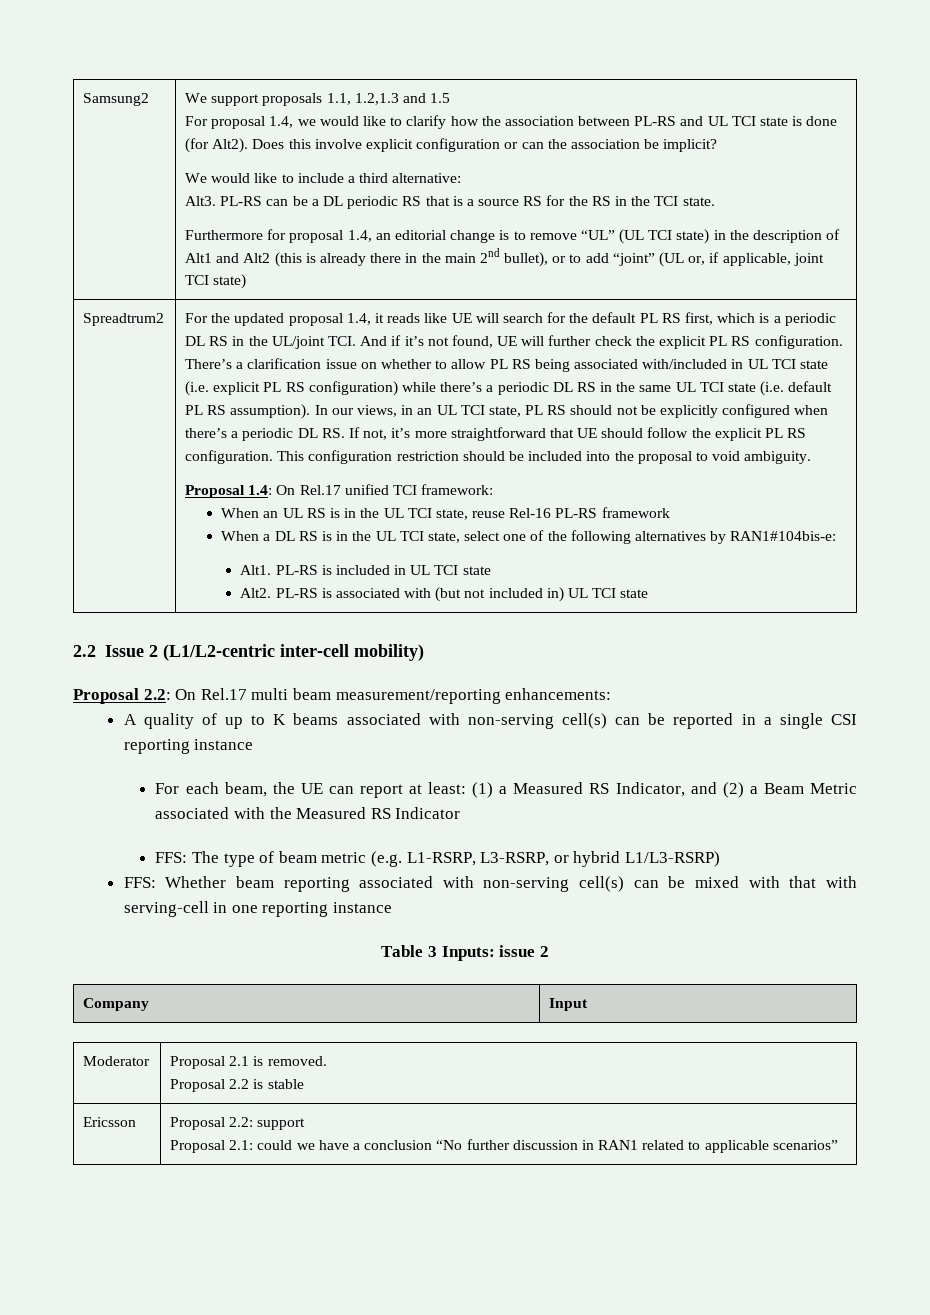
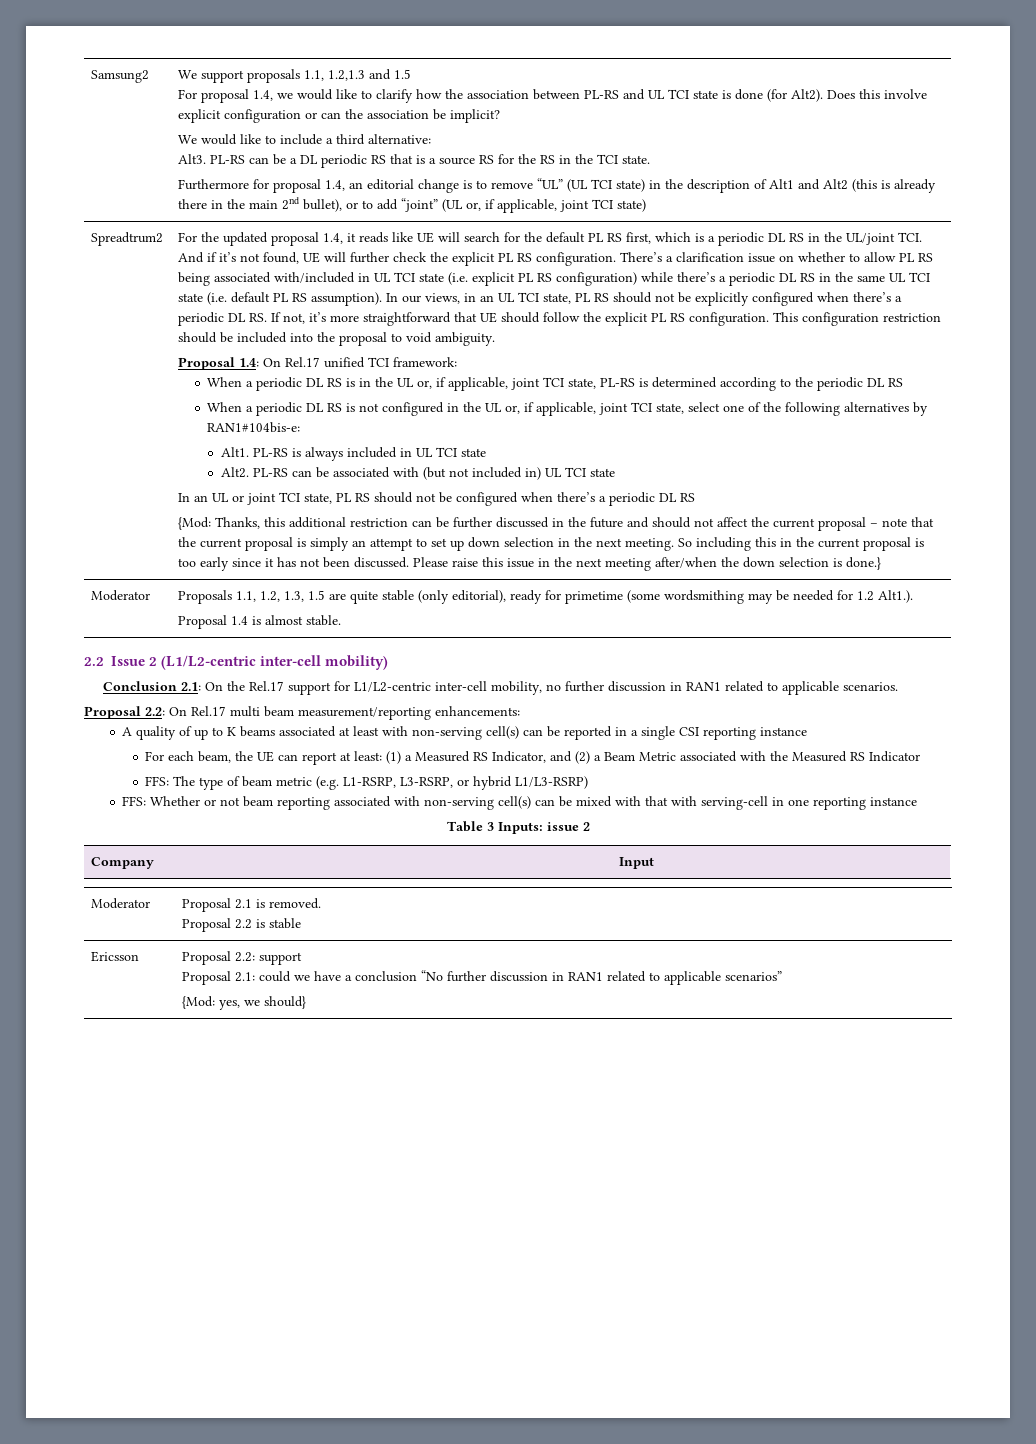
[221,507,670,520] [221,531,271,541] // When an UL RS is in the UL TCI state, reuse Rel-16 PL-RS framework // When a -> [207,377,303,391] // When a periodic
(396, 536) none -> [417,377,904,391] [207,402,629,416] or, if applicable, joint TCI state, PL-RS is determined according to the periodic DL RS // When a periodic DL RS is not configured in the UL or, if applicable, joint
(332, 570) none -> [305,447,344,461] always
[321,588,332,598] is -> [292,467,330,478] can be
(649, 593) none -> [178,492,696,506] [178,517,935,531] [178,537,925,551] [178,557,882,571] [91,590,151,601] [178,590,914,604] [178,615,342,629] // In an UL or joint TCI state, PL RS should not be configured when there’s a periodic DL RS // {Mod: Thanks, this additional restriction can be further discussed in the future and should not affect the current proposal – note that the current proposal is simply an attempt to set up down selection in the next meeting. So including this in the current proposal is too early since it has not been discussed. Please raise this issue in the next meeting after/when the down selection is done.} // Moderator | Proposals 1.1, 1.2, 1.3, 1.5 are quite stable (only editorial), ready for primetime (some wordsmithing may be needed for 1.2 Alt1.). // Proposal 1.4 is almost stable.
(424, 652) none -> [103,681,899,695] // Conclusion 2.1: On the Rel.17 support for L1/L2-centric inter-cell mobility, no further discussion in RAN1 related to applicable scenarios.
(421, 719) none -> [339,726,380,736] at least
(227, 882) none -> [204,797,241,806] or not
(838, 1145) none -> [182,996,307,1010] // {Mod: yes, we should}

